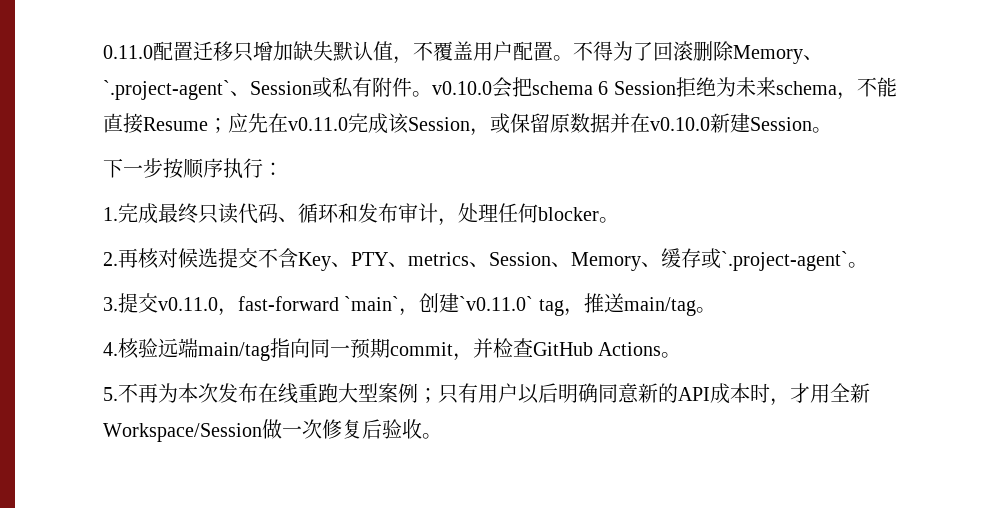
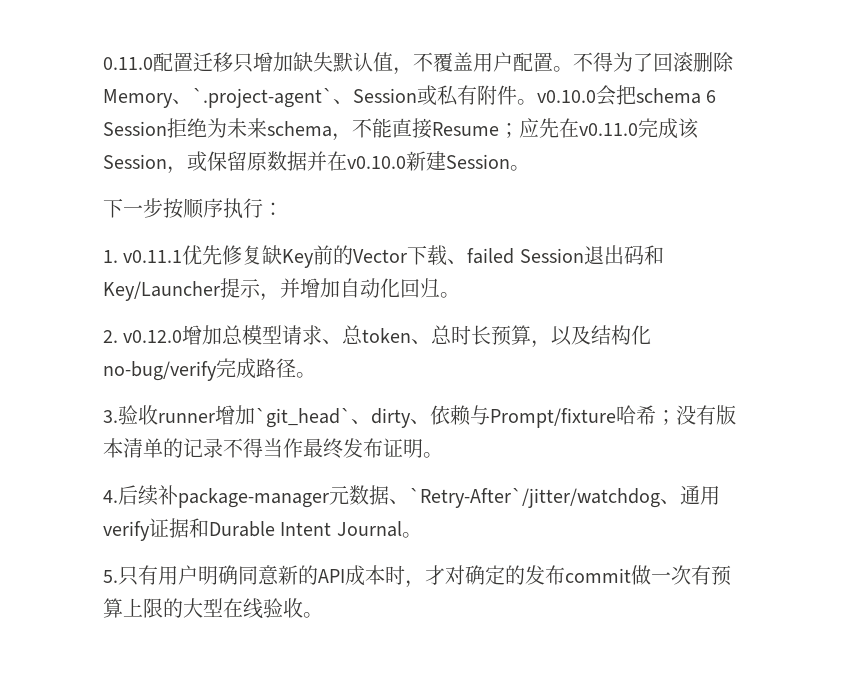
[118,203,619,226] [103,248,868,271] [103,293,716,316] [103,338,682,361] [103,383,438,404] 完成最终只读代码、循环和发布审计，处理任何blocker。 // 2.再核对候选提交不含Key、PTY、metrics、Session、Memory、缓存或`.project-agent`。 // 3.提交v0.11.0，fast-forward `main`，创建`v0.11.0` tag，推送main/tag。 // 4.核验远端main/tag指向同一预期commit，并检查GitHub Actions。 // 5.不再为本次发布在线重跑大型案例； -> [123,245,664,268] [103,278,460,301] [103,325,652,348] [103,358,316,381] [103,405,736,428] [103,438,443,459] [103,485,720,508] [103,518,422,541] [103,570,118,583] v0.11.1优先修复缺Key前的Vector下载、failed Session退出码和Key/Launcher提示，并增加自动化回归。 // 2. v0.12.0增加总模型请求、总token、总时长预算，以及结构化no-bug/verify完成路径。 // 3.验收runner增加`git_head`、dirty、依赖与Prompt/fixture哈希；没有版本清单的记录不得当作最终发布证明。 // 4.后续补package-manager元数据、`Retry-After`/jitter/watchdog、通用verify证据和Durable Intent Journal。 // 5.
[518,383,558,404] 以后 -> (198, 575) none
[810,383,870,403] [103,419,382,442] 用全新Workspace/Session做一次修复后 -> [445,565,731,586] [103,598,263,619] 对确定的发布commit做一次有预算上限的大型在线

